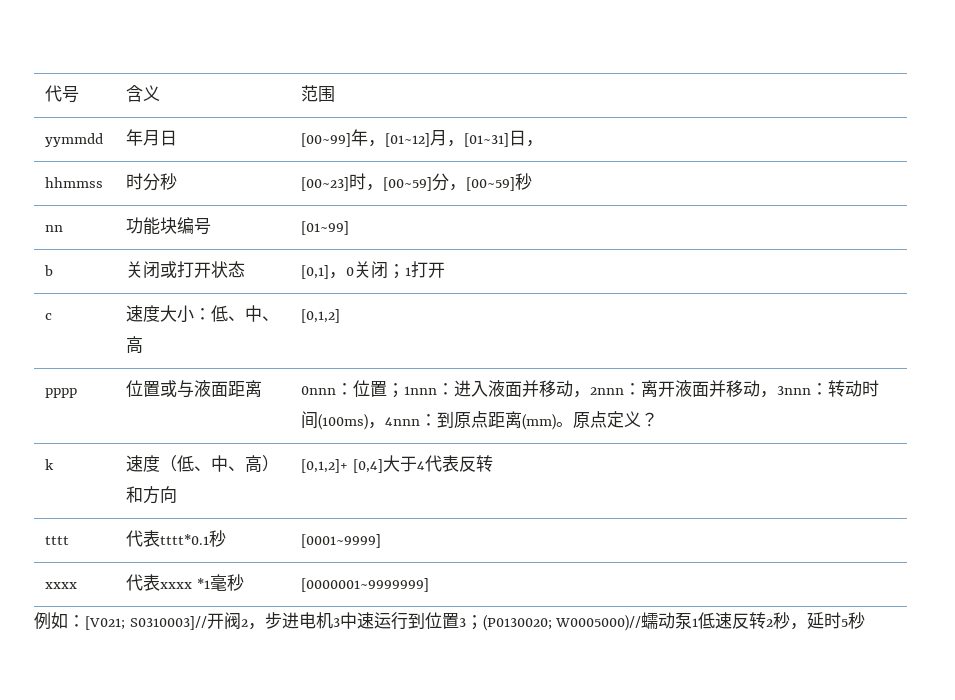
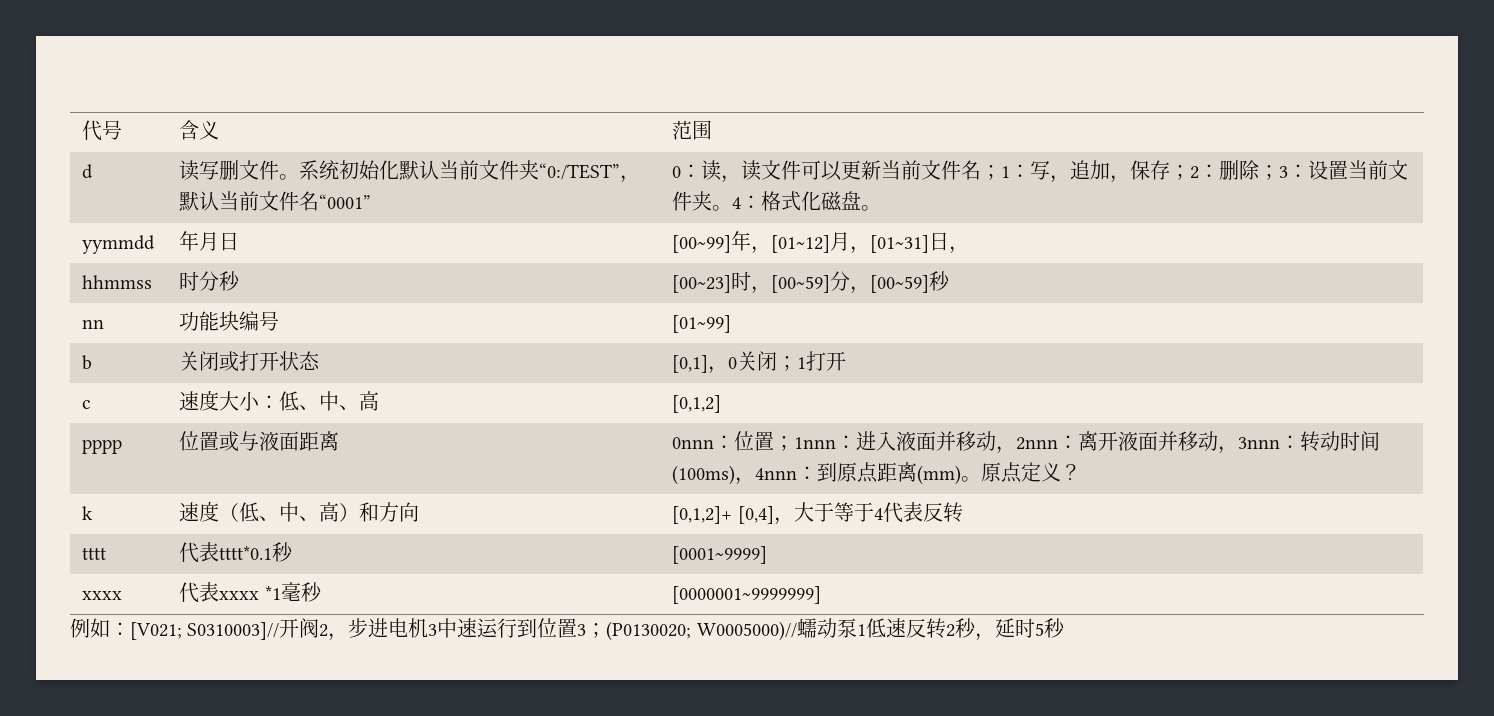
(336, 94) none -> [82,164,94,179] [179,160,641,183] [179,191,372,211] [672,160,1409,183] [672,191,882,212] // d | 读写删文件。系统初始化默认当前文件夹“0:/TEST”，默认当前文件名“0001” | 0：读，读文件可以更新当前文件名；1：写，追加，保存；2：删除；3：设置当前文件夹。4：格式化磁盘。
[382,455,400,472] 大 -> [773,502,854,525] ，大于等

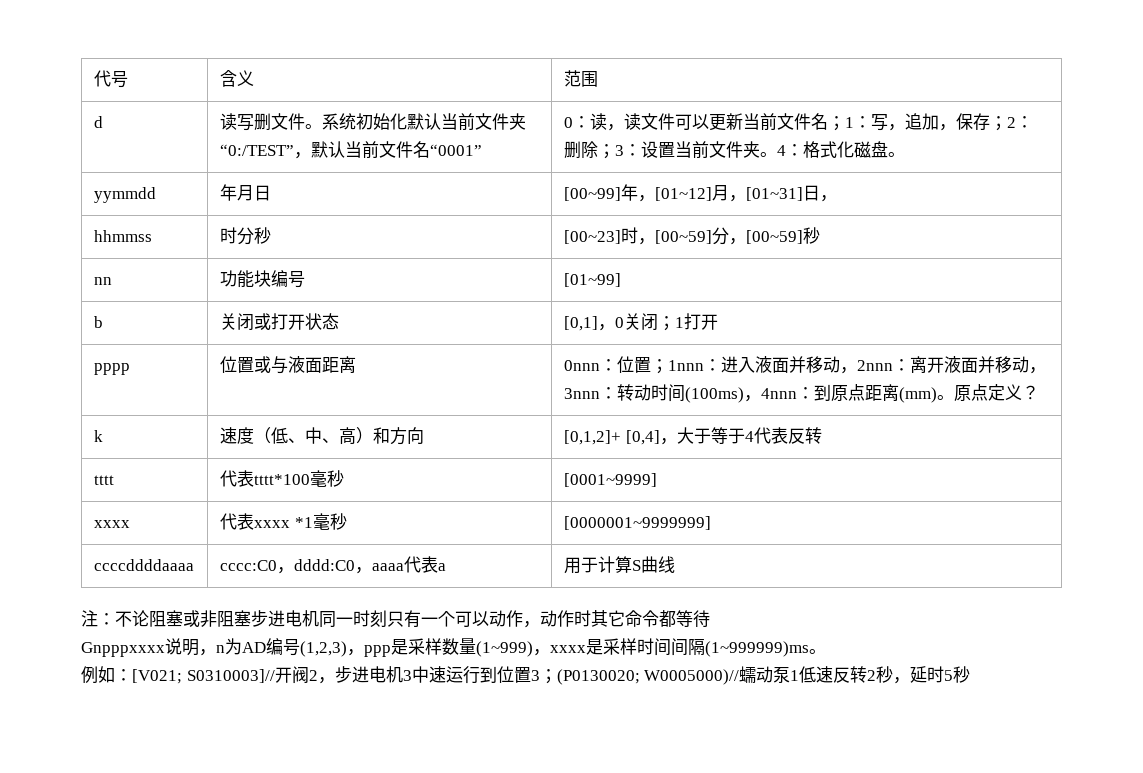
[82,400,92,409] [179,390,380,411] [672,395,722,413] // c | 速度大小：低、中、高 | [0,1,2] -> (718, 322) none
[219,546,273,560] tttt*0.1 -> [253,470,327,487] tttt*100毫
(822, 595) none -> [93,559,194,571] [219,556,446,574] [563,556,675,574] [81,610,710,628] [81,638,826,657] // ccccddddaaaa | cccc:C0，dddd:C0，aaaa代表a | 用于计算S曲线 // 注：不论阻塞或非阻塞步进电机同一时刻只有一个可以动作，动作时其它命令都等待 // Gnpppxxxx说明，n为AD编号(1,2,3)，ppp是采样数量(1~999)，xxxx是采样时间间隔(1~999999)ms。

